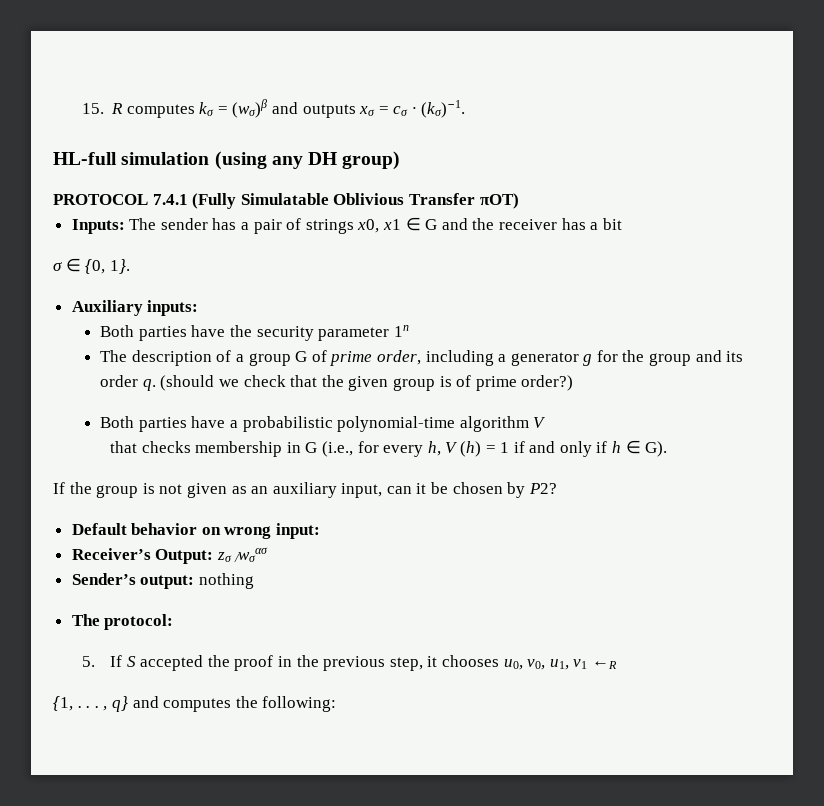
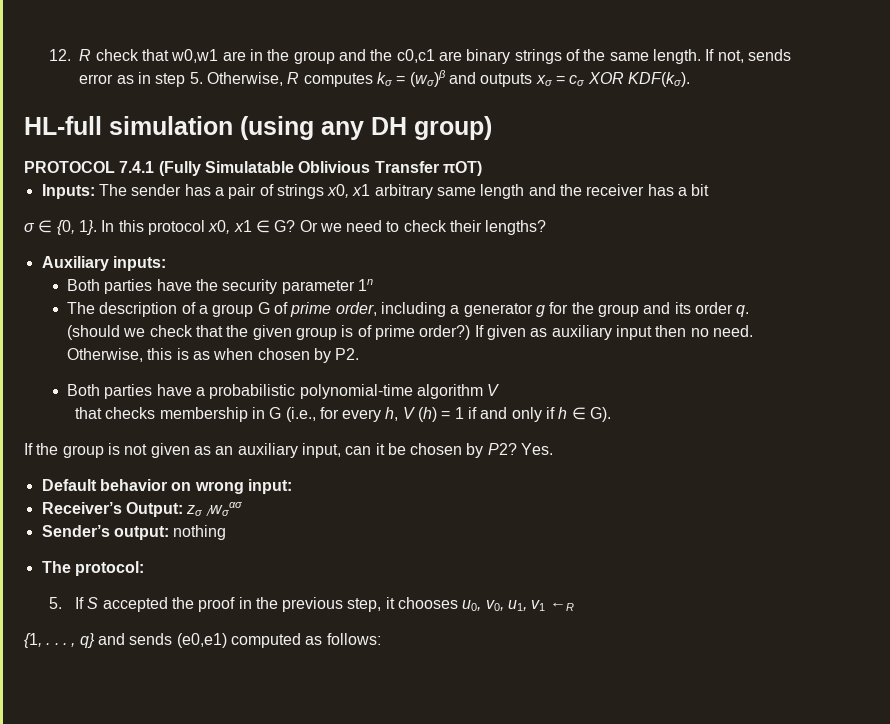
[81,103,104,114] 15. -> [49,49,791,64] [79,72,284,87] 12. R check that w0,w1 are in the group and the c0,c1 are binary strings of the same length. If not, sends error as in step 5. Otherwise,
[411,100,465,118] · (kσ)−1. -> [587,72,690,87] XOR KDF(kσ).
[405,217,438,231] ∈ G -> [374,184,525,199] arbitrary same length
(130, 266) none -> [101,220,547,235] In this protocol x0, x1 ∈ G? Or we need to check their lengths?
(574, 383) none -> [474,325,753,340] [67,348,360,363] If given as auxiliary input then no need. Otherwise, this is as when chosen by P2.
(557, 488) none -> [521,443,554,455] Yes.
[163,696,337,712] computes the following: -> [129,633,381,648] sends (e0,e1) computed as follows:

